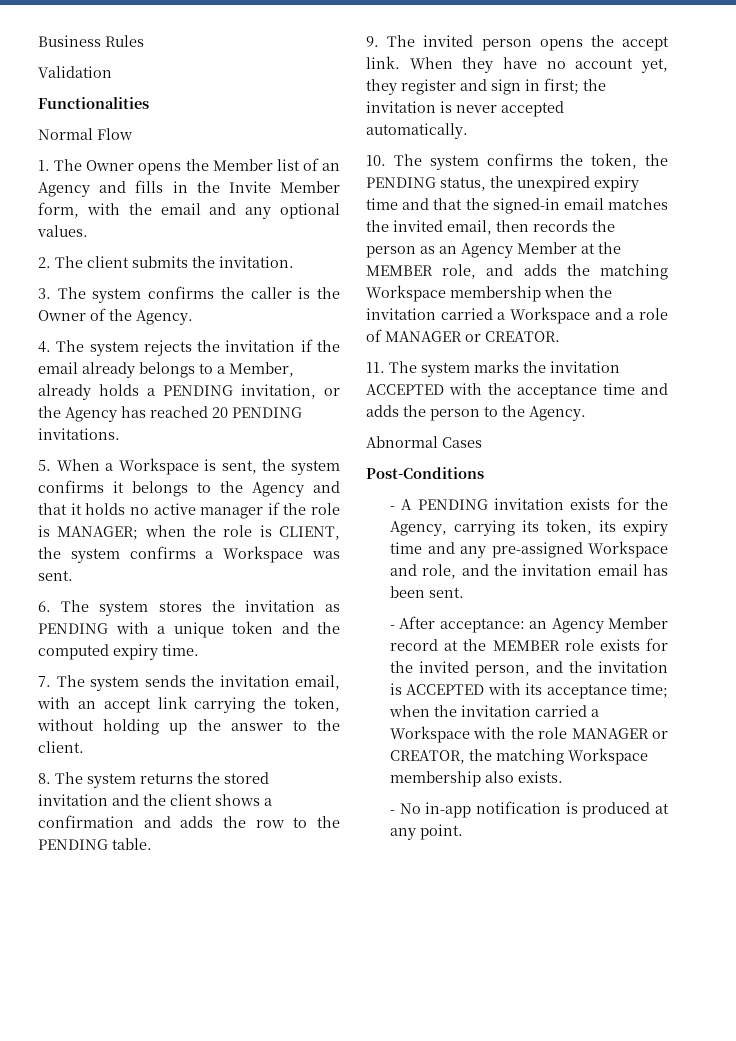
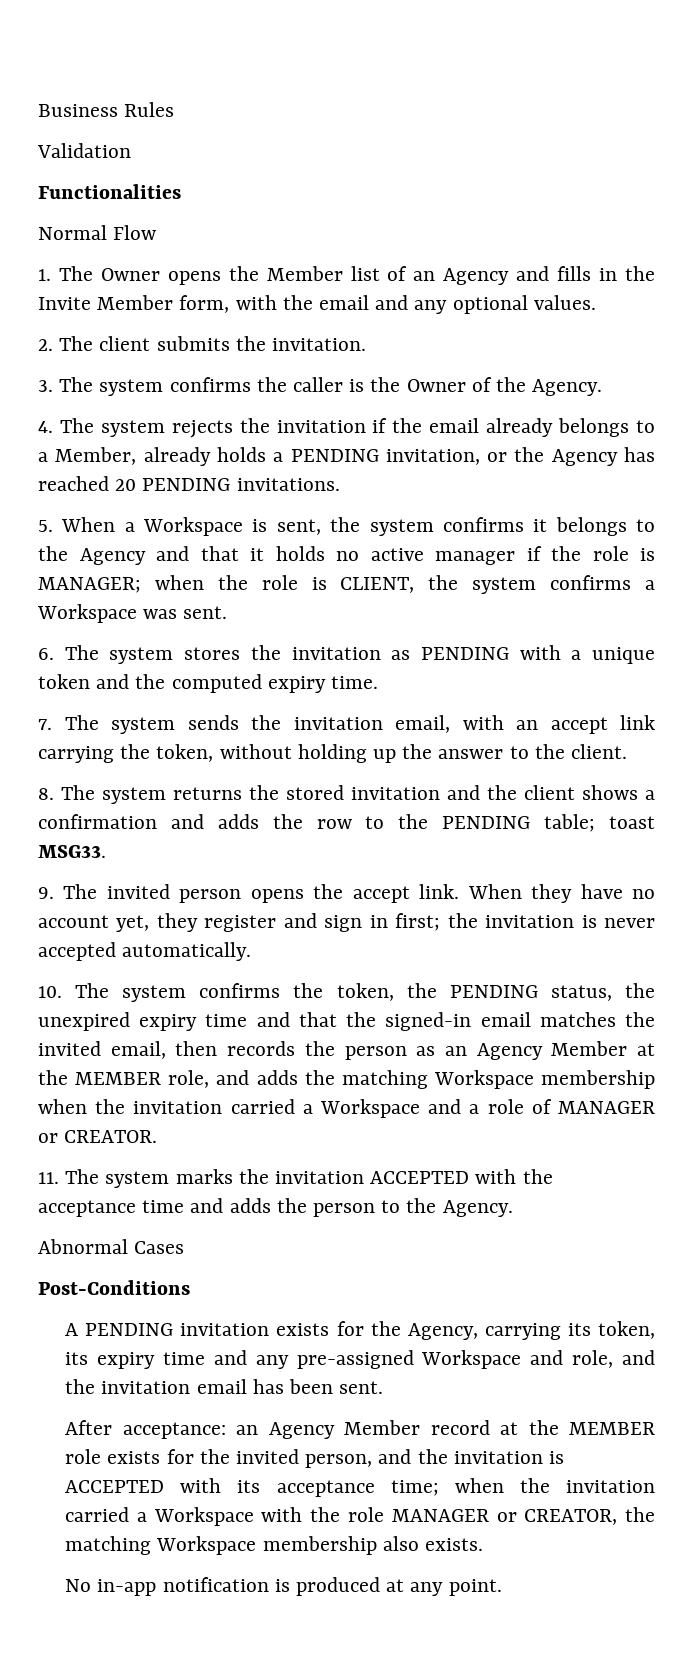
[112,838,152,850] table. -> [544,814,656,832] [38,845,106,858] table; toast MSG33.
[390,506,396,510] - -> (190, 1287) none
[390,625,396,629] - -> (384, 1387) none
[390,810,396,814] - -> (484, 1544) none

